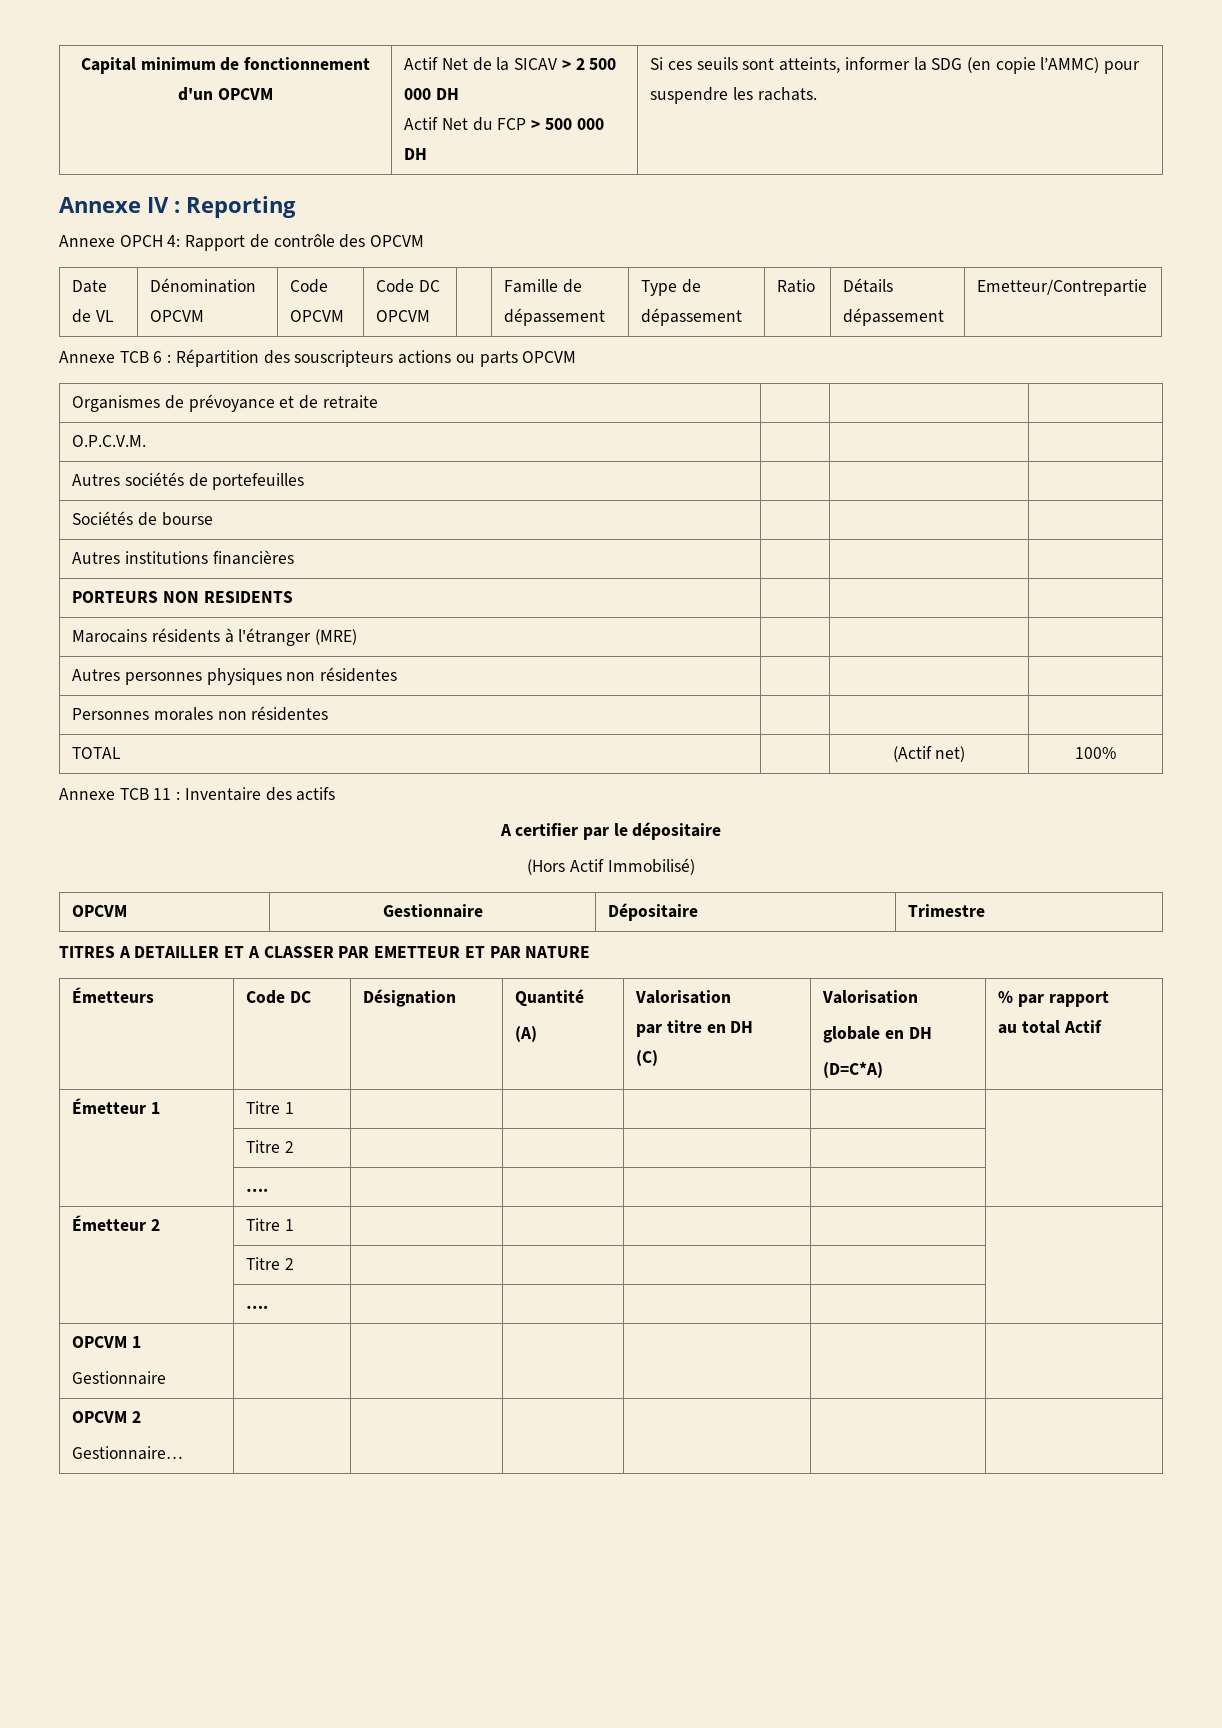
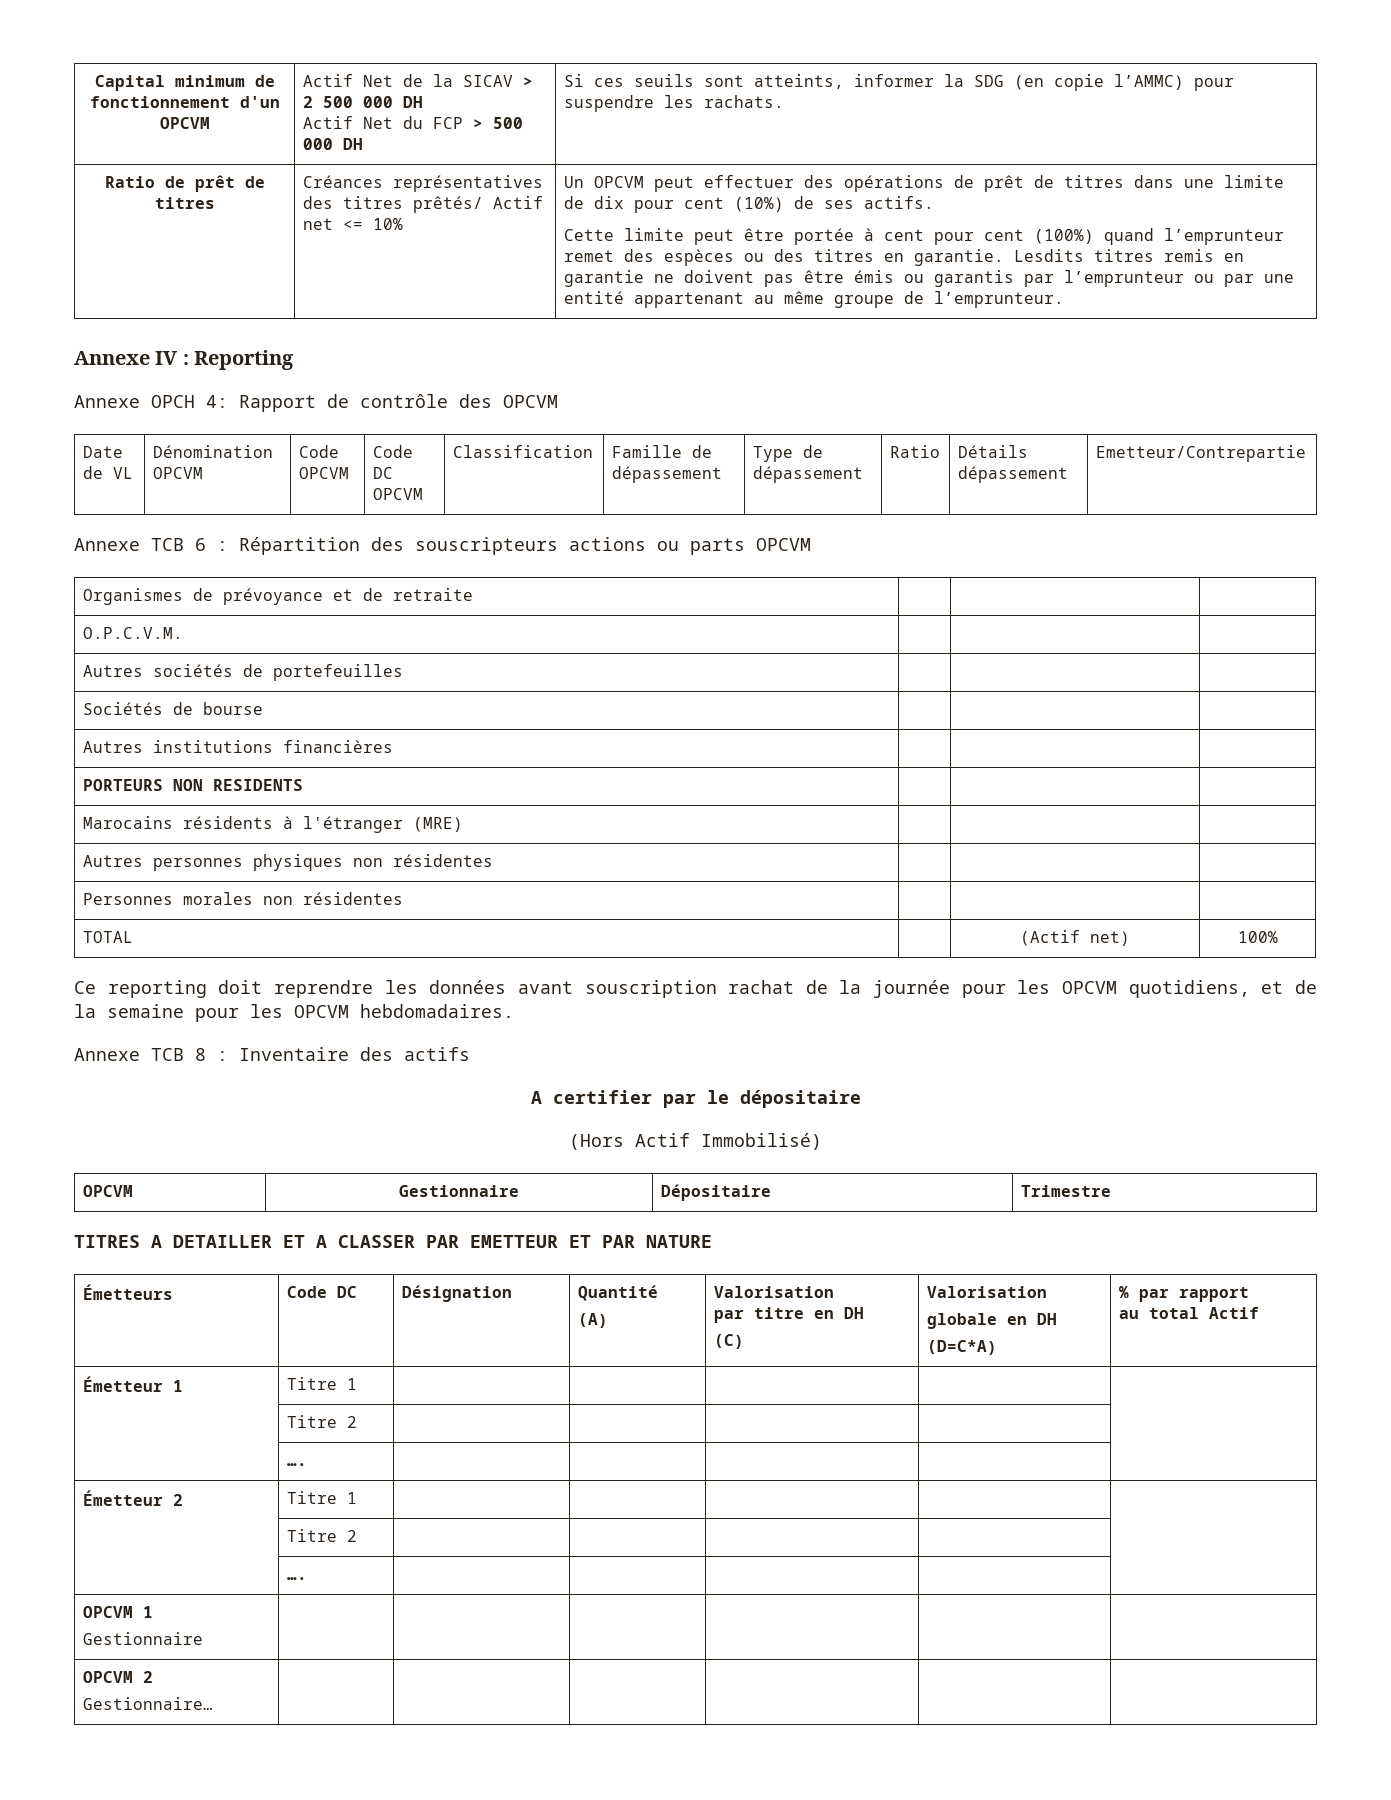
(817, 94) none -> [104,175,265,192] [154,197,215,209] [302,175,543,192] [302,196,543,213] [302,218,403,230] [563,175,1284,192] [563,196,934,213] [563,228,1284,245] [563,249,1244,266] [563,270,1294,287] [563,291,1064,308] // Ratio de prêt de titres | Créances représentatives des titres prêtés/ Actif net <= 10% | Un OPCVM peut effectuer des opérations de prêt de titres dans une limite de dix pour cent (10%) de ses actifs. // Cette limite peut être portée à cent pour cent (100%) quand l’emprunteur remet des espèces ou des titres en garantie. Lesdits titres remis en garantie ne doivent pas être émis ou garantis par l’emprunteur ou par une entité appartenant au même groupe de l’emprunteur.
(431, 316) none -> [452,445,593,458] Classification
[59,788,172,800] // Annexe TCB 11 -> [74,980,1318,998] [74,1004,514,1022] [74,1048,206,1061] // Ce reporting doit reprendre les données avant souscription rachat de la journée pour les OPCVM quotidiens, et de la semaine pour les OPCVM hebdomadaires. // Annexe TCB 8

